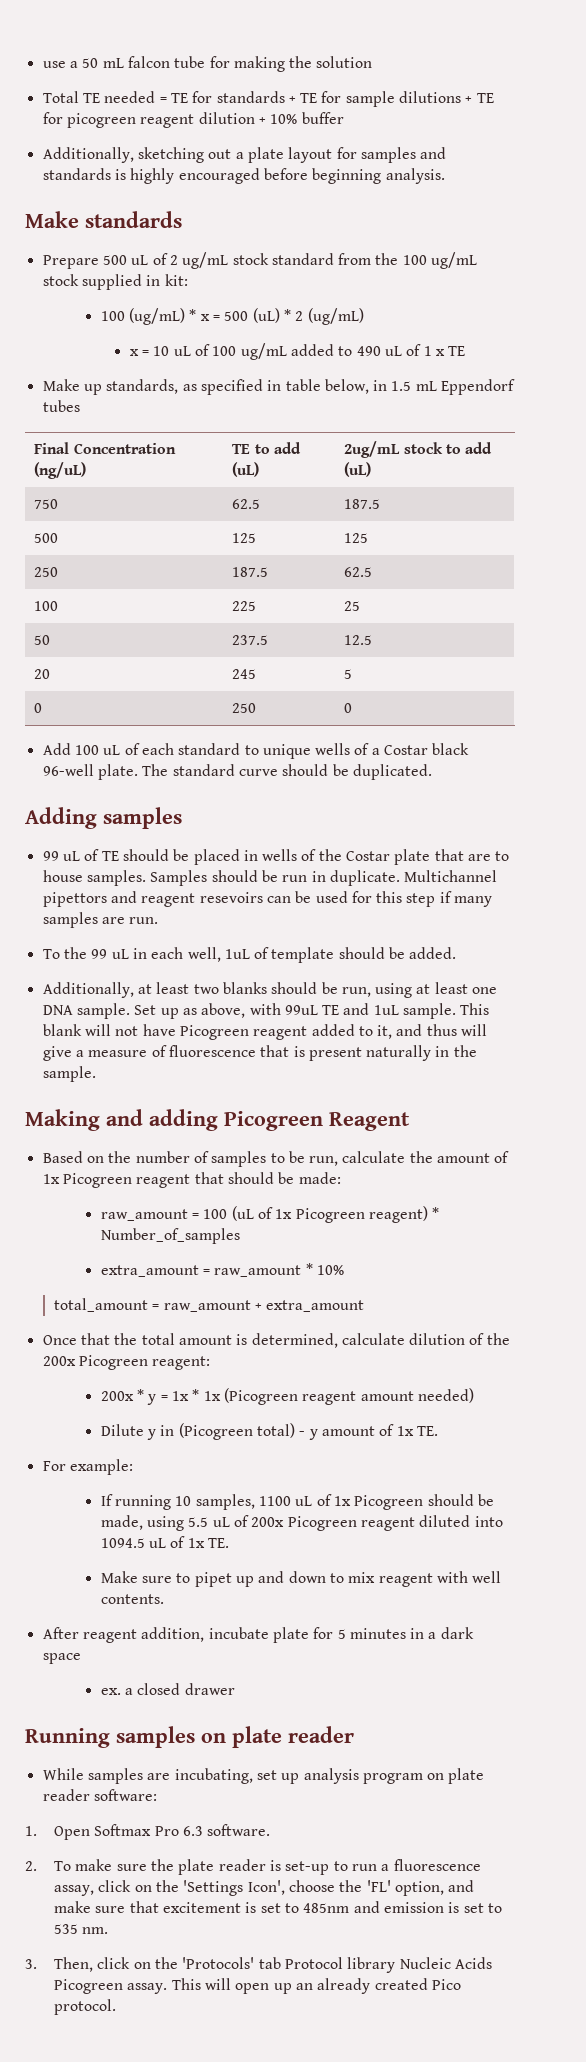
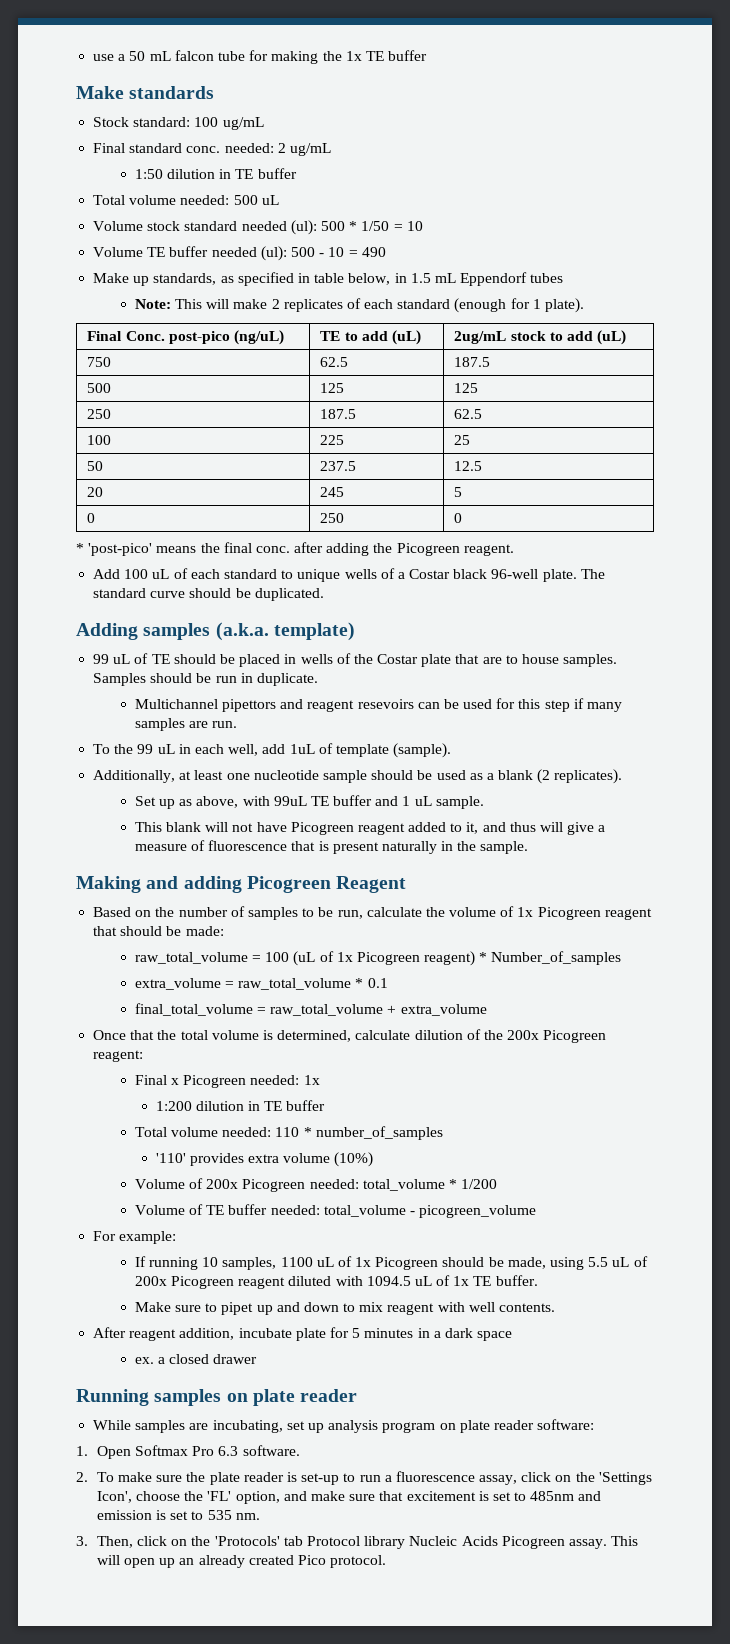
[316,56,373,68] [42,91,494,107] [42,112,344,128] [42,147,447,163] [42,168,445,184] [25,211,182,228] [42,252,478,269] [42,274,188,290] [100,308,364,325] [129,343,466,360] solution // Total TE needed = TE for standards + TE for sample dilutions + TE for picogreen reagent dilution + 10% buffer // Additionally, sketching out a plate layout for samples and standards is highly encouraged before beginning analysis. // Make standards // Prepare 500 uL of 2 ug/mL stock standard from the 100 ug/mL stock supplied in kit: // 100 (ug/mL) * x = 500 (uL) * 2 (ug/mL) // x = 10 uL of 100 ug/mL added to 490 uL of 1 x TE -> [345,50,428,61] [76,86,215,99] [93,117,264,130] [93,143,331,156] [134,168,297,179] [93,195,279,205] [93,220,423,235] [93,246,386,261] 1x TE buffer // Make standards // Stock standard: 100 ug/mL // Final standard conc. needed: 2 ug/mL // 1:50 dilution in TE buffer // Total volume needed: 500 uL // Volume stock standard needed (ul): 500 * 1/50 = 10 // Volume TE buffer needed (ul): 500 - 10 = 490
[34,442,176,454] // Final Concentration -> [134,298,585,313] [87,331,230,344] // Note: This will make 2 replicates of each standard (enough for 1 plate). // Final Conc. post-pico
(353, 708) none -> [76,542,514,556] // * 'post-pico' means the final conc. after adding the Picogreen reagent.
(182, 818) none -> [215,622,355,641] (a.k.a. template)
(400, 878) none -> (318, 679) //
(221, 954) none -> [262,744,286,754] add
[338,947,457,959] should be added. -> [393,743,452,758] (sample).
[193,982,498,998] [42,1003,130,1019] two blanks should be run, using at least one DNA sample. -> [226,769,623,784] one nucleotide sample should be used as a blank (2 replicates). //
[343,1003,457,1019] and 1uL sample. -> [333,795,484,809] buffer and 1 uL sample. //
[437,1153,491,1163] amount -> [449,907,497,917] volume
[100,1209,188,1221] raw_amount -> [134,952,248,964] raw_total_volume
[100,1263,344,1277] [54,1298,365,1312] extra_amount = raw_amount * 10% // total_amount = raw_amount + extra_amount -> [134,978,388,990] [134,1003,487,1016] extra_volume = raw_total_volume * 0.1 // final_total_volume = raw_total_volume + extra_volume
[178,1335,232,1345] amount -> [211,1030,259,1040] volume
[100,1388,474,1405] [100,1423,438,1440] 200x * y = 1x * 1x (Picogreen reagent amount needed) // Dilute y in (Picogreen total) - y amount of 1x TE. -> [134,1075,320,1088] [155,1100,326,1111] [134,1126,443,1140] [155,1152,374,1167] [134,1178,498,1192] [134,1204,537,1218] Final x Picogreen needed: 1x // 1:200 dilution in TE buffer // Total volume needed: 110 * number_of_samples // '110' provides extra volume (10%) // Volume of 200x Picogreen needed: total_volume * 1/200 // Volume of TE buffer needed: total_volume - picogreen_volume
[474,1516,503,1527] into -> [335,1276,363,1286] with
[207,1538,229,1548] TE. -> [473,1275,538,1286] TE buffer.

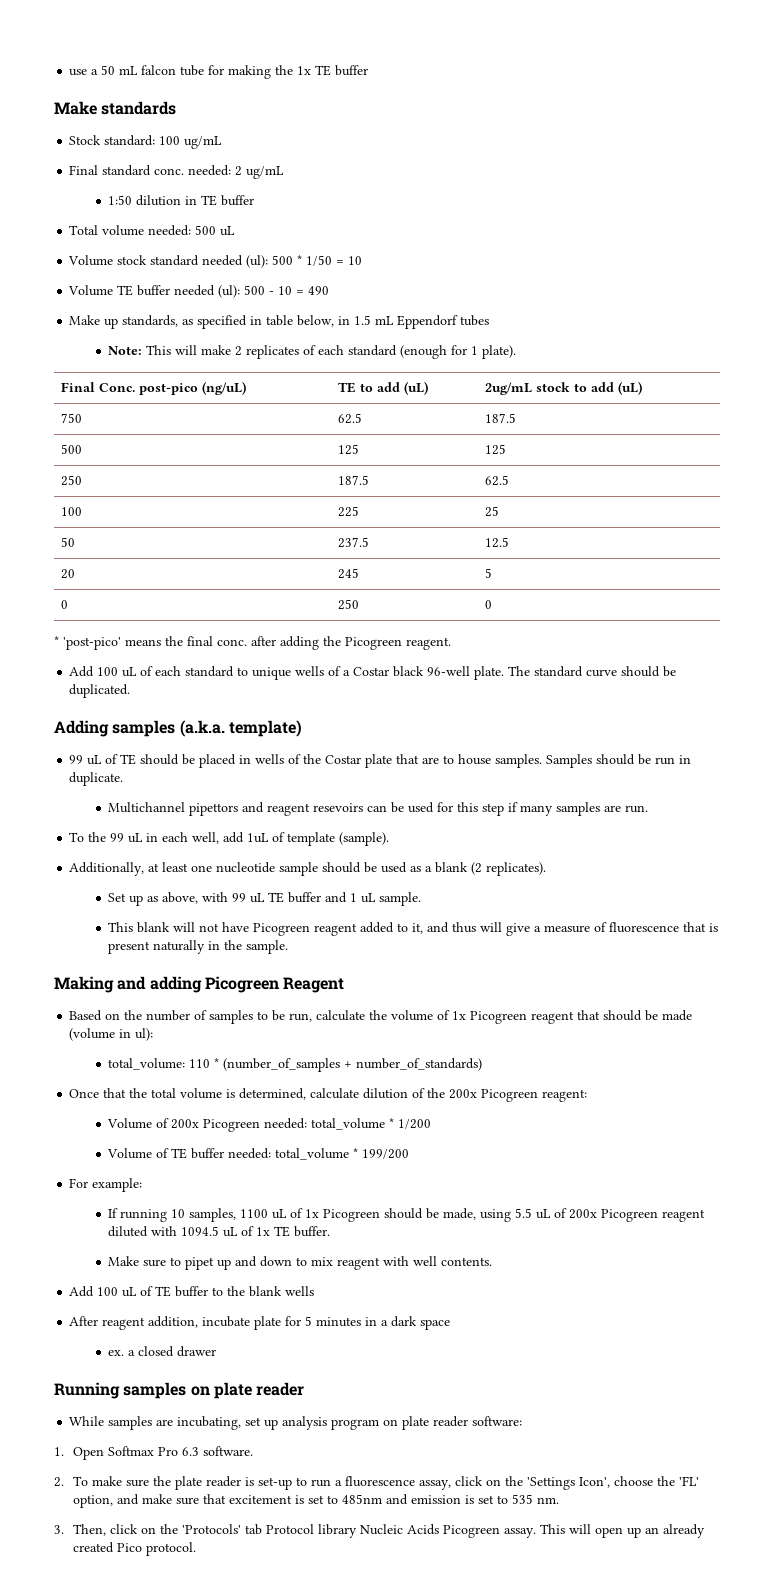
[273,796,307,806] 99uL -> [232,893,266,903] 99 uL
[185,926,224,936] [134,951,622,966] [134,978,388,990] [134,1003,487,1016] made: // raw_total_volume = 100 (uL of 1x Picogreen reagent) * Number_of_samples // extra_volume = raw_total_volume * 0.1 // final_total_volume = raw_total_volume + extra_volume -> [662,1010,693,1021] [69,1028,154,1041] [108,1058,483,1072] made (volume in ul): // total_volume: 110 * (number_of_samples + number_of_standards)
[134,1075,320,1088] [155,1100,326,1111] [134,1126,443,1140] [155,1152,374,1167] // Final x Picogreen needed: 1x // 1:200 dilution in TE buffer // Total volume needed: 110 * number_of_samples // '110' provides extra volume (10%) -> (588, 1095) none
[409,1205,537,1218] - picogreen_volume -> [353,1148,410,1159] * 199/200
(556, 1307) none -> [69,1286,315,1297] // Add 100 uL of TE buffer to the blank wells

